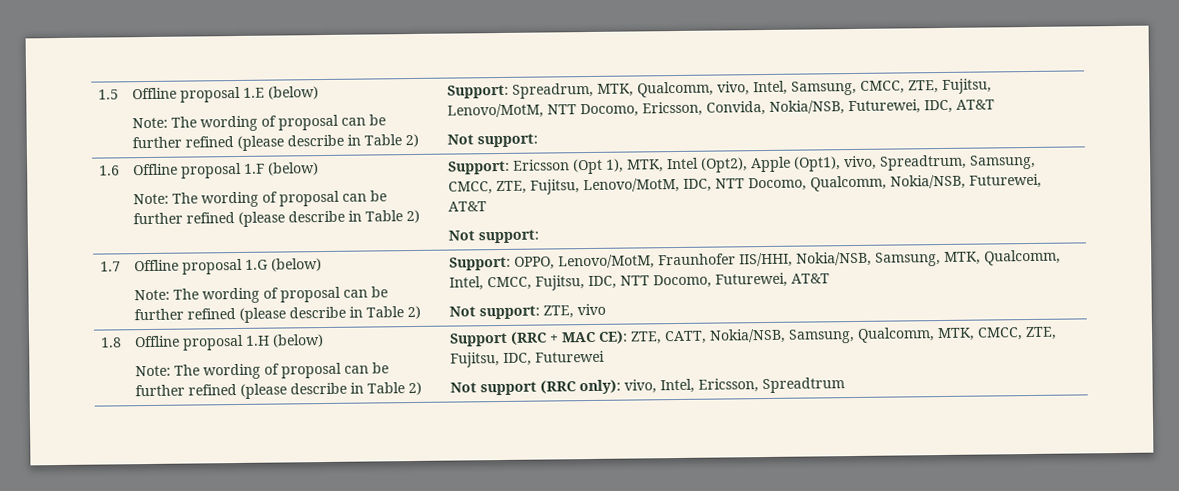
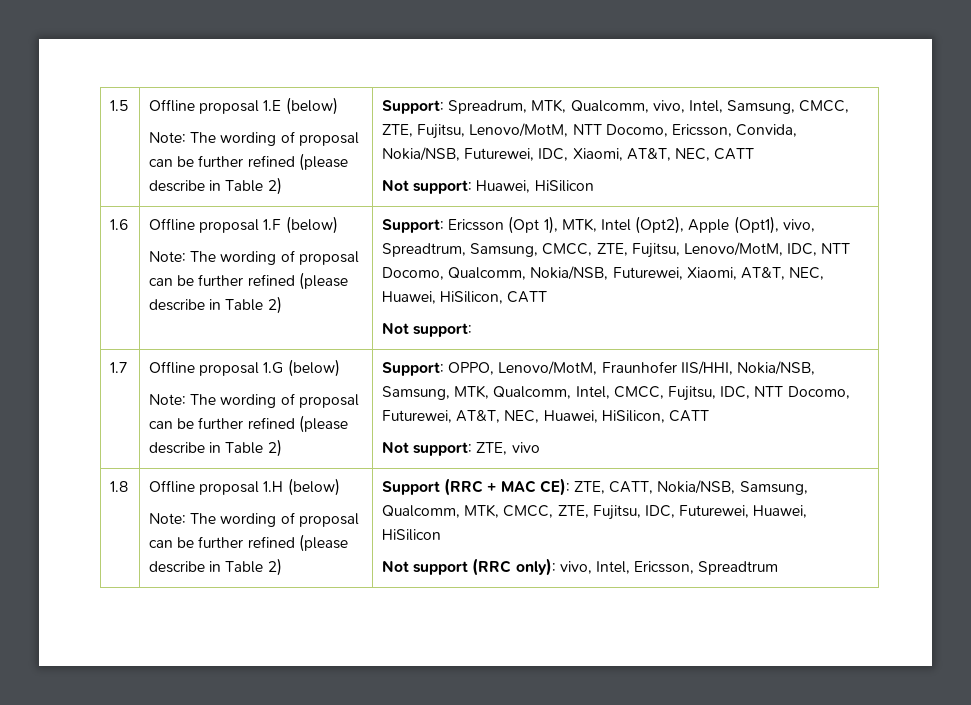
[955,99,995,110] [446,133,538,148] AT&T // Not support: -> [572,148,755,161] [382,180,594,194] Xiaomi, AT&T, NEC, CATT // Not support: Huawei, HiSilicon
[447,201,487,212] AT&T -> [686,267,825,280] [382,291,548,304] Xiaomi, AT&T, NEC, Huawei, HiSilicon, CATT
[790,273,830,284] AT&T -> [456,410,709,423] AT&T, NEC, Huawei, HiSilicon, CATT
[534,350,605,363] Futurewei -> [679,505,808,518] [382,529,442,541] Futurewei, Huawei, HiSilicon

